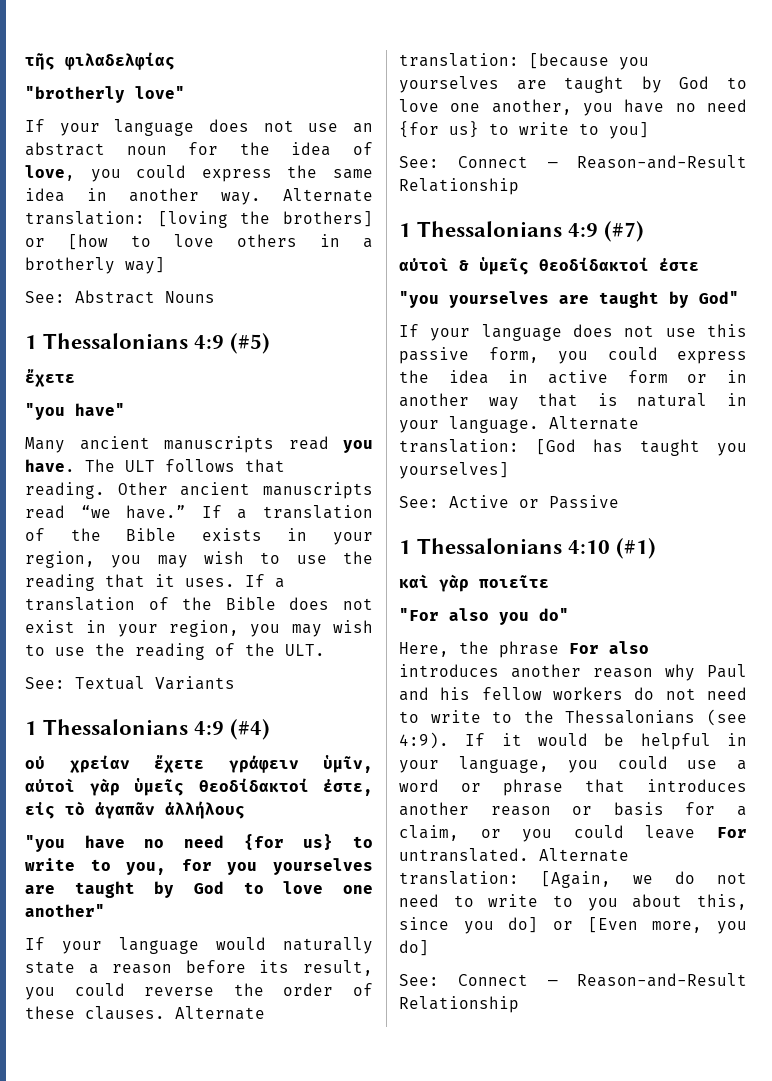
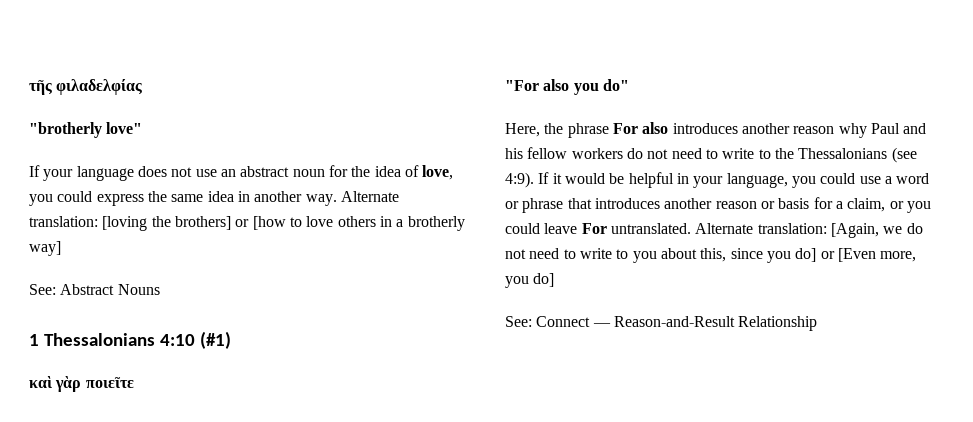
[25,333,271,354] [25,369,75,387] [25,403,125,420] [25,436,373,453] [25,459,285,473] [25,482,373,499] [25,505,373,519] [25,528,373,545] [25,551,373,568] [25,574,285,591] [25,597,373,611] [25,620,373,637] [25,643,325,660] [25,676,235,690] [25,719,271,740] [25,755,373,773] [25,778,373,796] [25,801,245,819] [25,834,373,852] [25,858,373,875] [25,881,373,898] [25,904,105,917] [25,937,373,954] [25,960,373,976] [25,983,373,1000] [25,1006,265,1020] [399,53,649,70] [399,76,747,93] [399,99,747,116] [399,121,649,139] [399,155,747,169] [399,178,519,195] [399,221,645,242] [399,257,699,275] [399,291,739,308] [399,324,747,341] [399,347,747,364] [399,370,747,384] [399,393,747,410] [399,416,639,433] [399,439,747,456] [399,462,509,479] [399,495,619,509] // 1 Thessalonians 4:9 (#5) // ἔχετε // "you have" // Many ancient manuscripts read you have. The ULT follows that reading. Other ancient manuscripts read “we have.” If a translation of the Bible exists in your region, you may wish to use the reading that it uses. If a translation of the Bible does not exist in your region, you may wish to use the reading of the ULT. // See: Textual Variants // 1 Thessalonians 4:9 (#4) // οὐ χρείαν ἔχετε γράφειν ὑμῖν, αὐτοὶ γὰρ ὑμεῖς θεοδίδακτοί ἐστε, εἰς τὸ ἀγαπᾶν ἀλλήλους // "you have no need {for us} to write to you, for you yourselves are taught by God to love one another" // If your language would naturally state a reason before its result, you could reverse the order of these clauses. Alternate translation: [because you yourselves are taught by God to love one another, you have no need {for us} to write to you] // See: Connect — Reason-and-Result Relationship // 1 Thessalonians 4:9 (#7) // αὐτοὶ & ὑμεῖς θεοδίδακτοί ἐστε // "you yourselves are taught by God" // If your language does not use this passive form, you could express the idea in active form or in another way that is natural in your language. Alternate translation: [God has taught you yourselves] // See: Active or Passive -> (160, 289) none

